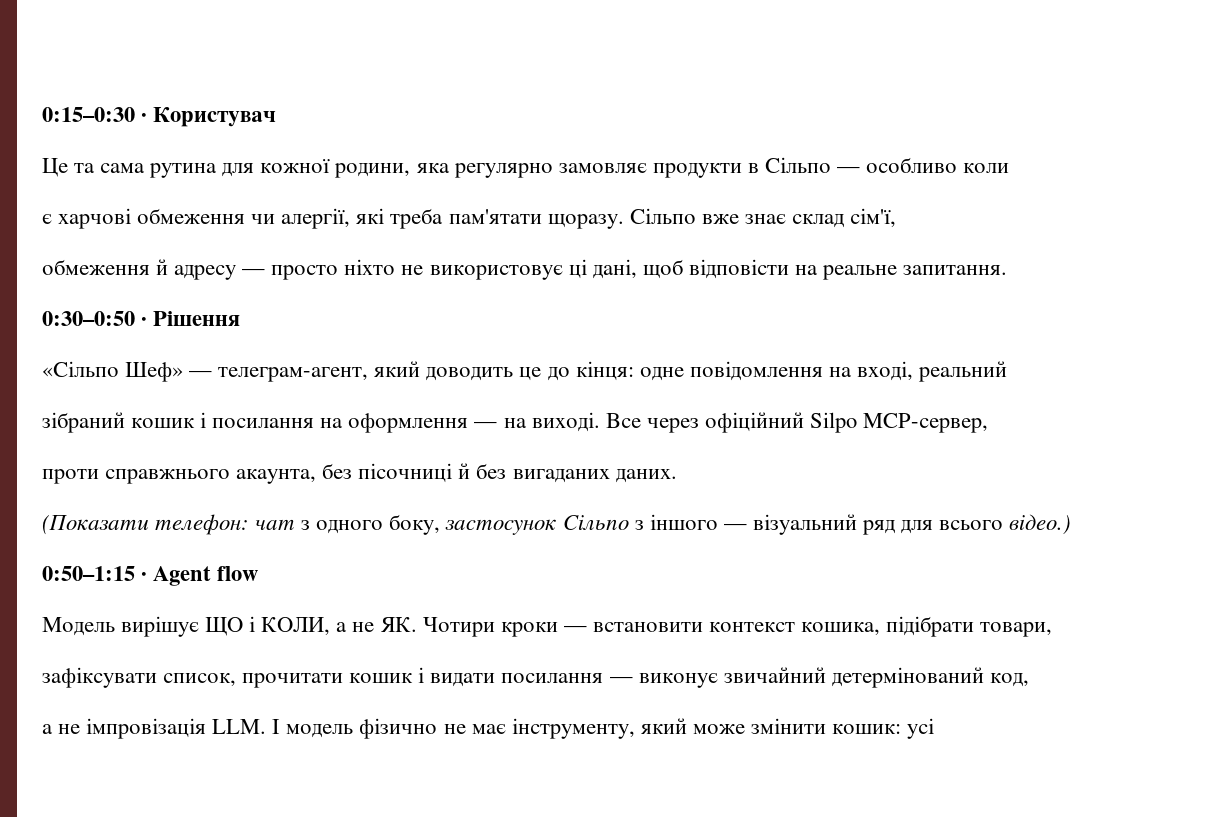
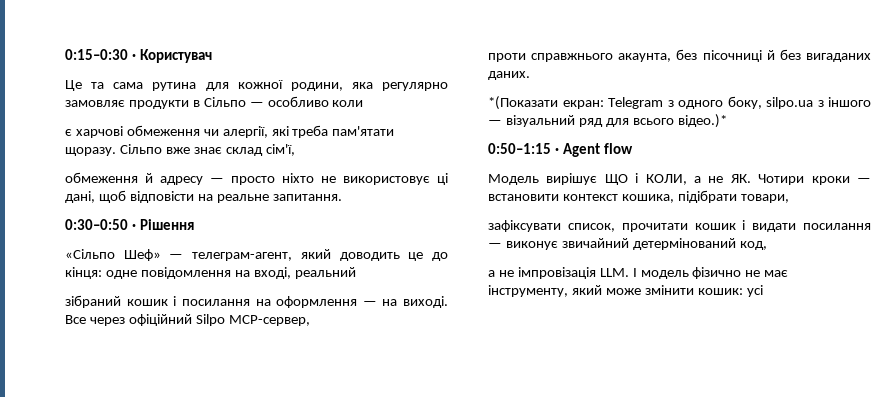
[42,514,296,535] (Показати телефон: чат -> [488,96,663,110] *(Показати екран: Telegram
[445,515,629,535] застосунок Сільпо -> [766,97,813,109] silpo.ua
[1009,514,1072,535] відео.) -> [677,114,727,128] відео.)*

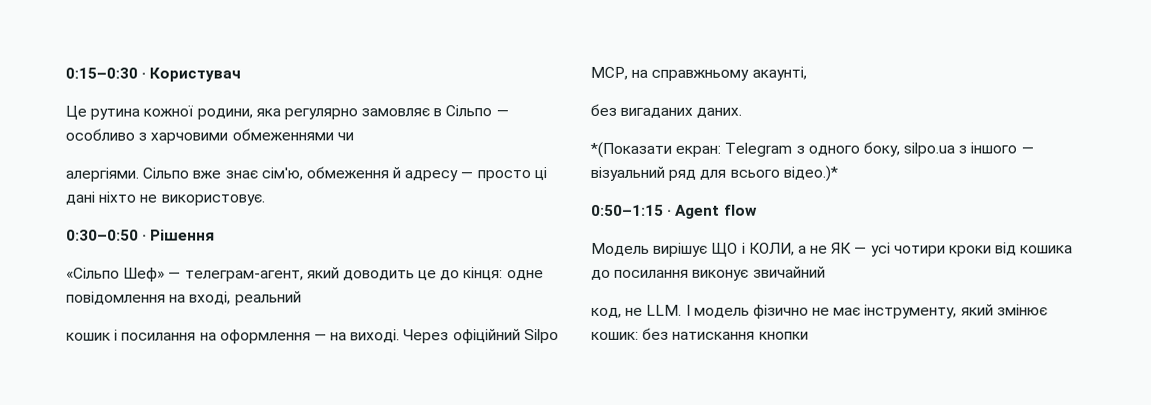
[91,82,229,91] та сама рутина для -> [90,108,141,120] рутина
[128,100,189,109] продукти -> (431, 112) none
[332,100,364,107] [65,125,395,138] [65,147,116,156] коли // є харчові обмеження чи алергії, які треба пам'ятати щоразу. -> [138,128,354,144] [65,167,139,182] з харчовими обмеженнями чи // алергіями.
[225,144,295,156] склад сім'ї, // -> [260,167,303,181] сім'ю,
[282,173,448,185] [65,190,342,203] ніхто не використовує ці дані, щоб відповісти на реальне запитання. -> [533,167,547,181] [65,191,266,206] ці дані ніхто не використовує.
[65,295,121,308] зібраний -> (302, 298) none
[65,314,310,326] [488,49,775,62] Все через офіційний Silpo MCP-сервер, // проти справжнього акаунта, без пісочниці й -> [403,328,559,344] [590,66,807,81] Через офіційний Silpo MCP, на справжньому акаунті, //
[730,174,871,185] [488,190,789,203] [488,220,871,232] [488,243,502,248] ЯК. Чотири кроки — встановити контекст кошика, підібрати товари, // зафіксувати список, прочитати кошик і видати посилання — -> [831,242,1074,257] [591,269,690,280] ЯК — усі чотири кроки від кошика до посилання
[632,238,736,250] детермінований -> (826, 271) //
[488,267,596,279] // а не імпровізація -> [625,307,644,316] не
[605,285,763,297] може змінити кошик: усі -> [996,304,1048,316] [591,327,809,340] змінює кошик: без натискання кнопки

